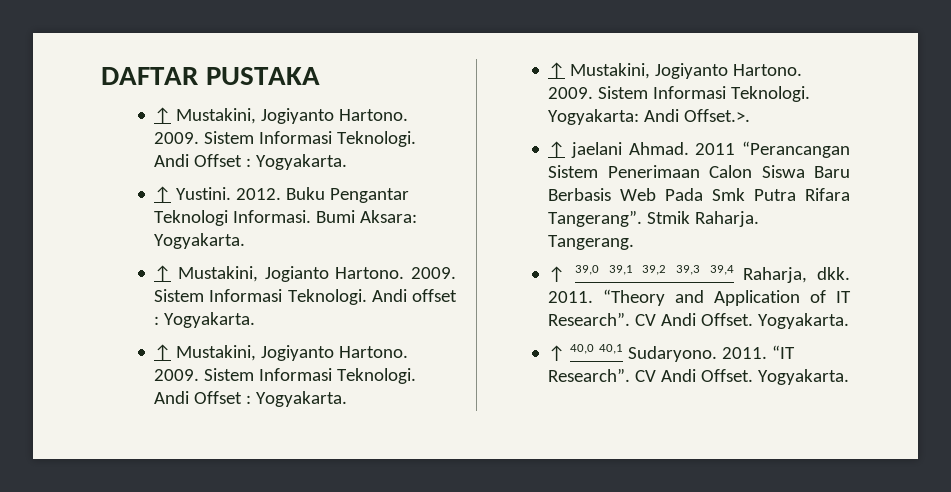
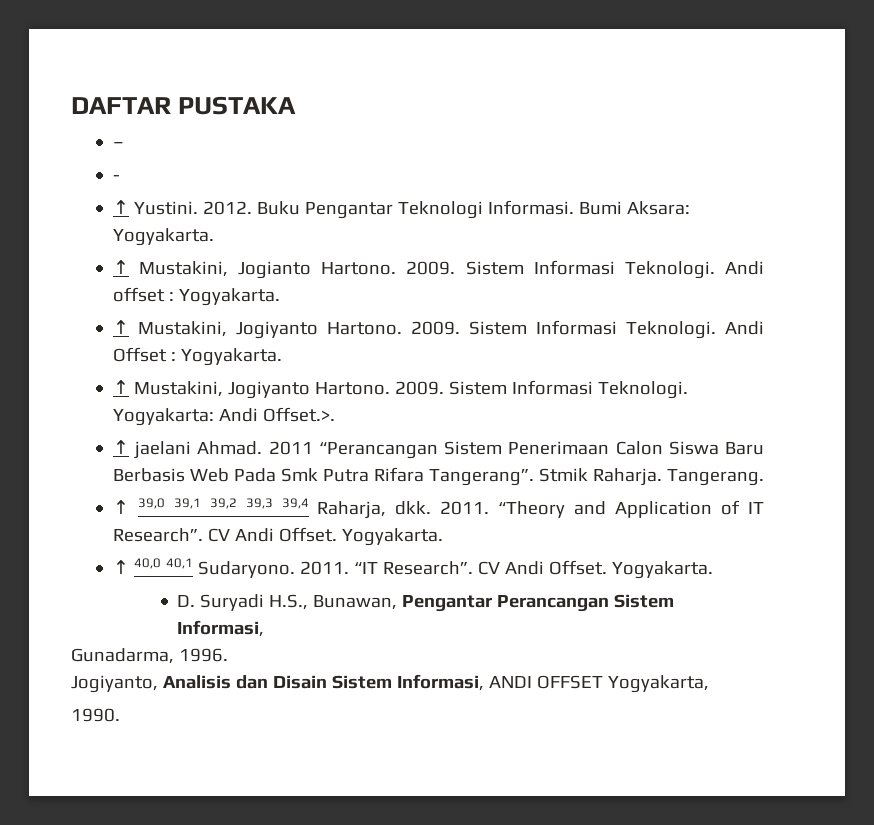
[154,107,409,124] [154,131,417,147] [154,154,348,170] ↑ Mustakini, Jogiyanto Hartono. 2009. Sistem Informasi Teknologi. Andi Offset : Yogyakarta. -> [112,142,124,148] [112,175,120,181] – // -
(850, 377) none -> [177,594,675,612] [177,620,265,637] [71,648,228,664] [71,674,709,693] [71,708,120,722] // D. Suryadi H.S., Bunawan, Pengantar Perancangan Sistem Informasi, // Gunadarma, 1996. // Jogiyanto, Analisis dan Disain Sistem Informasi, ANDI OFFSET Yogyakarta, // 1990.

